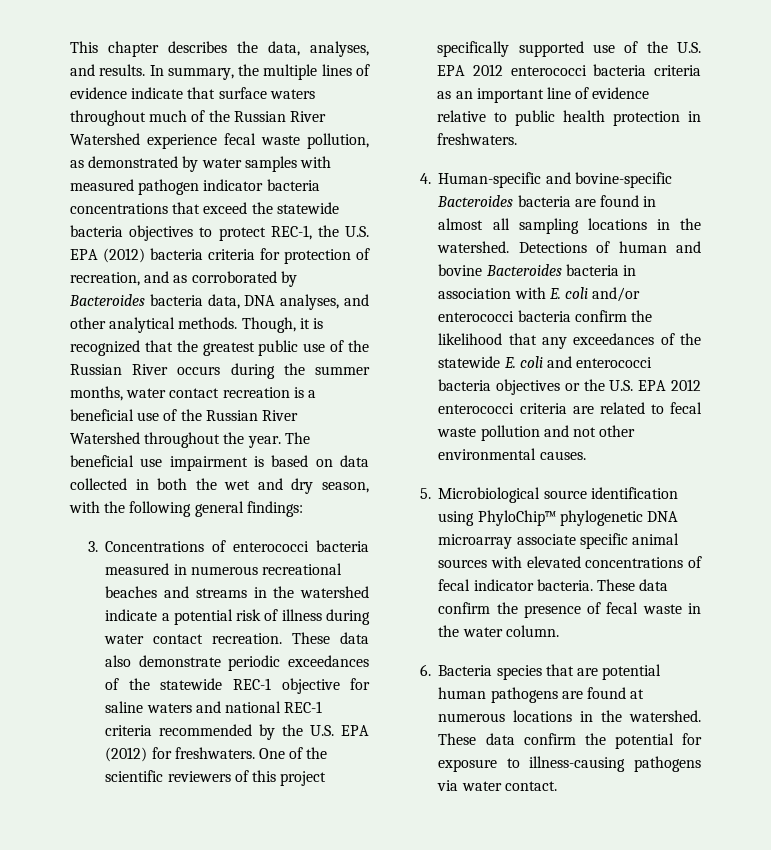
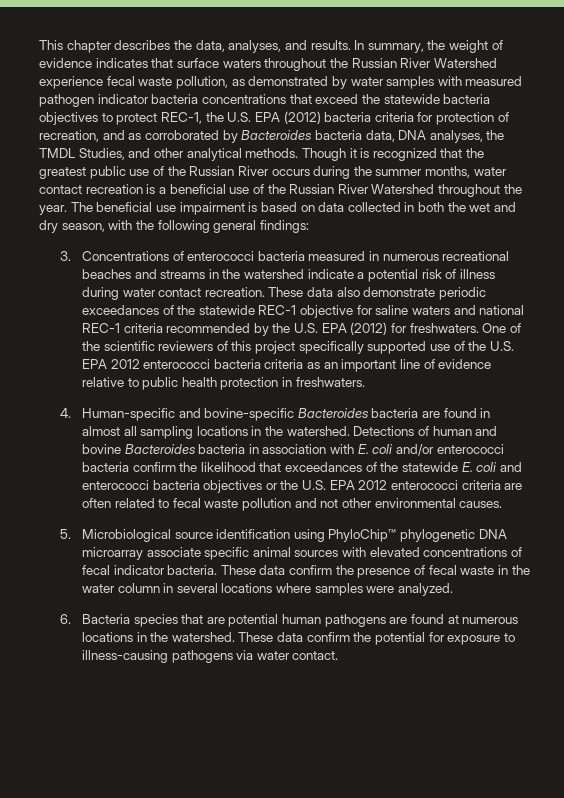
[263,64,370,80] [70,87,184,99] multiple lines of evidence indicate -> [449,40,503,53] [39,58,148,68] weight of evidence indicates
[149,110,206,122] much of -> (327, 64) none
(340, 302) none -> [486,130,505,140] [39,148,125,160] the TMDL Studies,
[241,317,296,333] Though, -> [301,148,346,161] Though
[542,337,568,349] any -> (282, 467) none
(594, 410) none -> [81,498,111,508] often
[505,625,559,637] column. -> [117,583,454,596] column in several locations where samples were analyzed.

